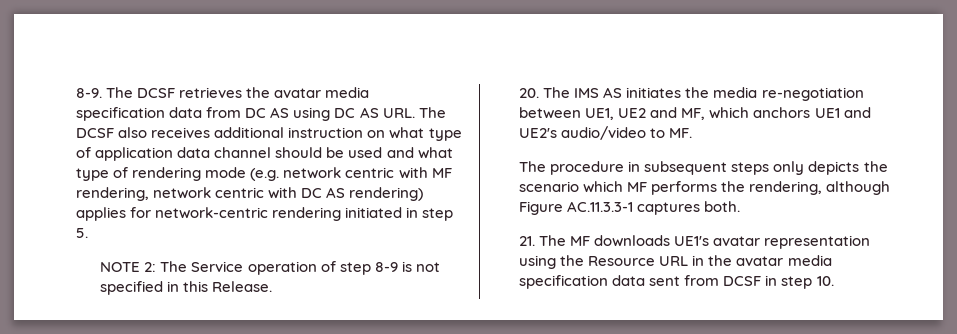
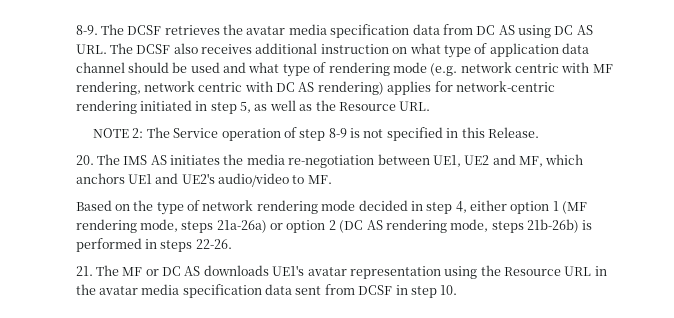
[76,228,89,238] 5. -> [240,100,431,113] 5, as well as the Resource URL.
[519,161,888,175] [519,181,891,195] [519,201,741,215] The procedure in subsequent steps only depicts the scenario which MF performs the rendering, although Figure AC.11.3.3-1 captures both. -> [75,200,588,215] [75,219,593,233] [75,238,232,252] Based on the type of network rendering mode decided in step 4, either option 1 (MF rendering mode, steps 21a-26a) or option 2 (DC AS rendering mode, steps 21b-26b) is performed in steps 22-26.
(591, 241) none -> [145,266,201,276] or DC AS

